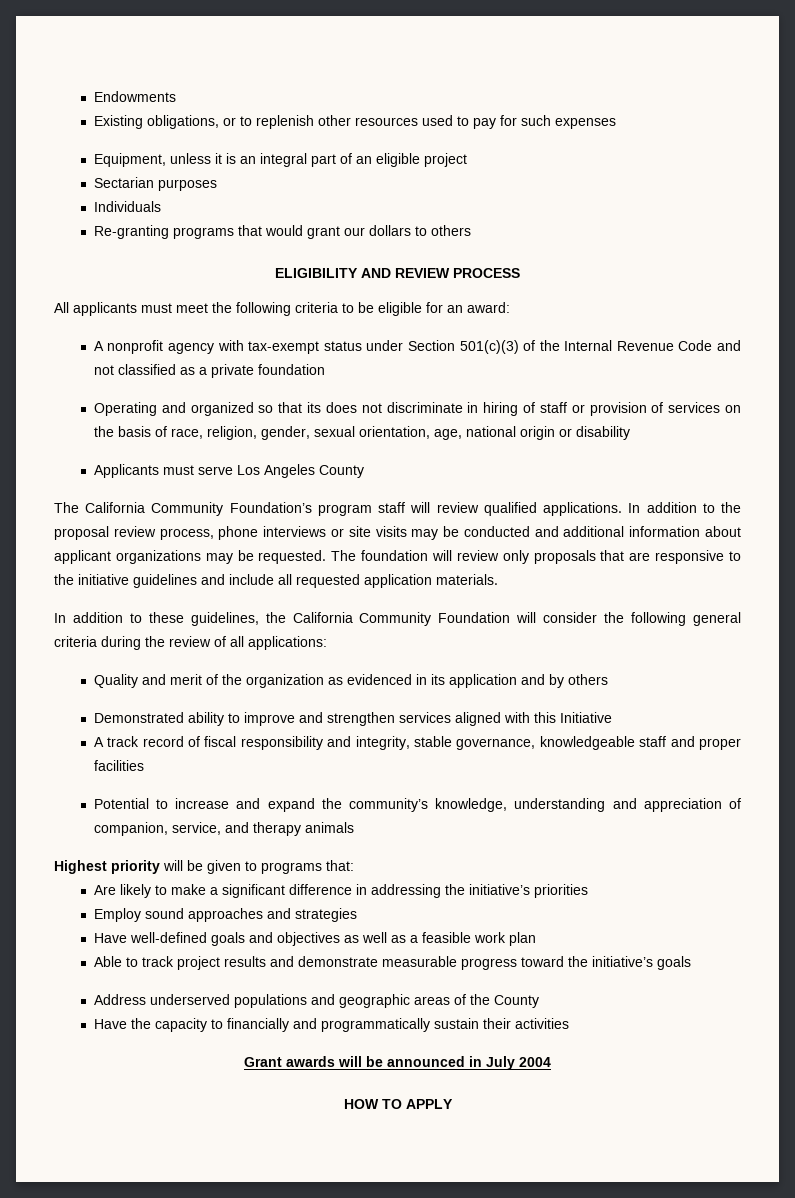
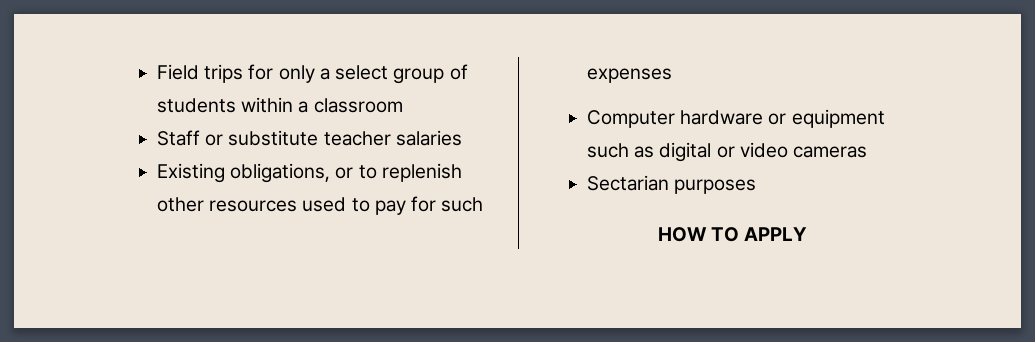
[93,91,176,102] Endowments -> [156,64,468,84] [156,97,403,113] [156,130,462,146] Field trips for only a select group of students within a classroom // Staff or substitute teacher salaries
[93,153,467,167] [93,177,217,191] [93,201,161,212] [93,225,471,239] [275,268,520,278] [54,302,510,316] [93,340,741,354] [93,364,325,378] [93,402,742,416] [93,426,630,440] [93,464,364,478] [54,502,742,516] [54,526,741,540] [54,550,741,564] [54,574,498,588] [54,612,741,626] [54,636,327,650] [93,674,608,688] [93,712,612,726] [93,736,741,750] [93,760,144,771] [93,798,741,812] [93,822,354,836] [54,860,354,874] [93,884,588,898] [93,908,357,922] [93,932,536,946] [93,956,691,970] [93,994,539,1008] [93,1018,569,1032] [244,1056,551,1070] Equipment, unless it is an integral part of an eligible project // Sectarian purposes // Individuals // Re-granting programs that would grant our dollars to others // ELIGIBILITY AND REVIEW PROCESS // All applicants must meet the following criteria to be eligible for an award: // A nonprofit agency with tax-exempt status under Section 501(c)(3) of the Internal Revenue Code and not classified as a private foundation // Operating and organized so that its does not discriminate in hiring of staff or provision of services on the basis of race, religion, gender, sexual orientation, age, national origin or disability // Applicants must serve Los Angeles County // The California Community Foundation’s program staff will review qualified applications. In addition to the proposal review process, phone interviews or site visits may be conducted and additional information about applicant organizations may be requested. The foundation will review only proposals that are responsive to the initiative guidelines and include all requested application materials. // In addition to these guidelines, the California Community Foundation will consider the following general criteria during the review of all applications: // Quality and merit of the organization as evidenced in its application and by others // Demonstrated ability to improve and strengthen services aligned with this Initiative // A track record of fiscal responsibility and integrity, stable governance, knowledgeable staff and proper facilities // Potential to increase and expand the community’s knowledge, understanding and appreciation of companion, service, and therapy animals // Highest priority will be given to programs that: // Are likely to make a significant difference in addressing the initiative’s priorities // Employ sound approaches and strategies // Have well-defined goals and objectives as well as a feasible work plan // Able to track project results and demonstrate measurable progress toward the initiative’s goals // Address underserved populations and geographic areas of the County // Have the capacity to financially and programmatically sustain their activities // Grant awards will be announced in July 2004 -> [586,109,885,128] [586,142,868,162] [586,175,756,194] Computer hardware or equipment such as digital or video cameras // Sectarian purposes

